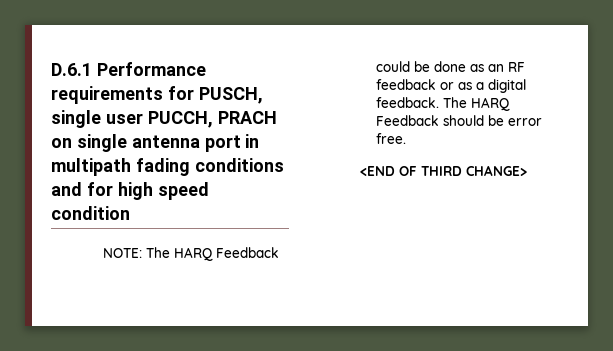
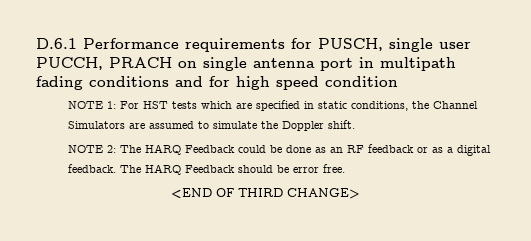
[103,248,143,258] NOTE: -> [68,100,479,111] [68,120,356,131] [68,145,117,153] NOTE 1: For HST tests which are specified in static conditions, the Channel Simulators are assumed to simulate the Doppler shift. // NOTE 2:

